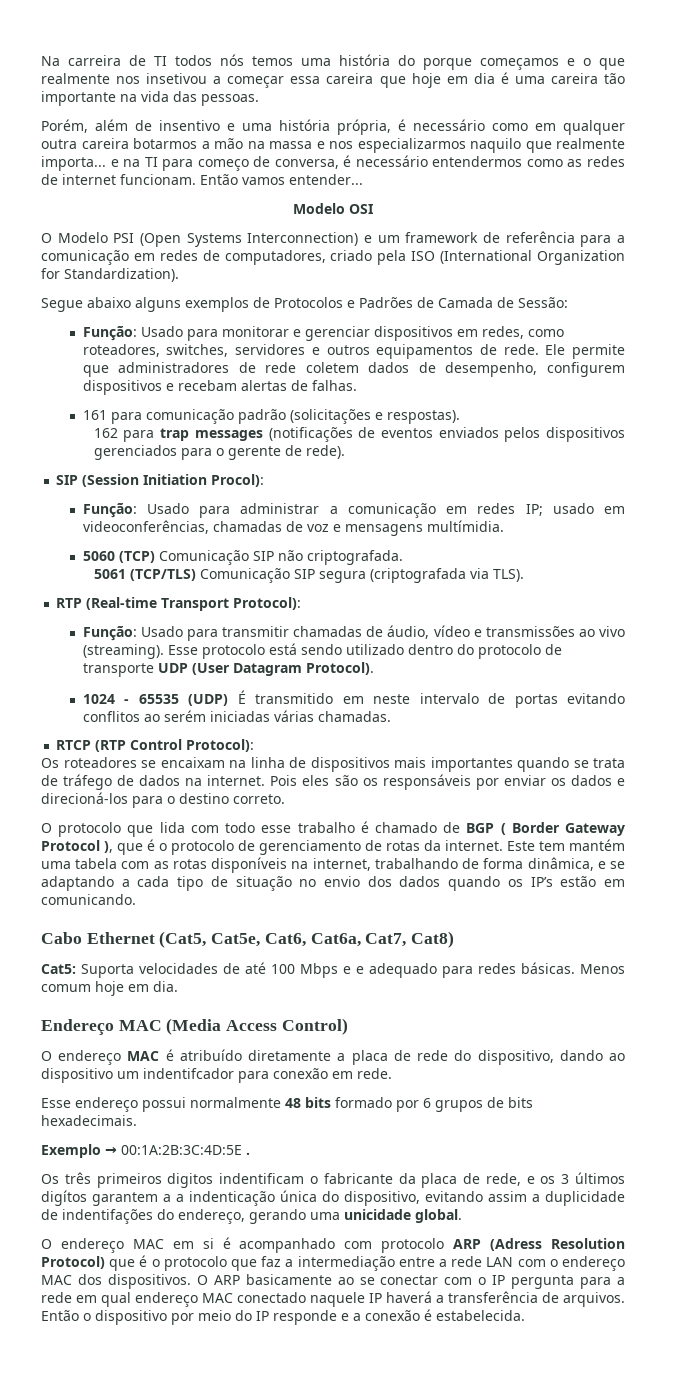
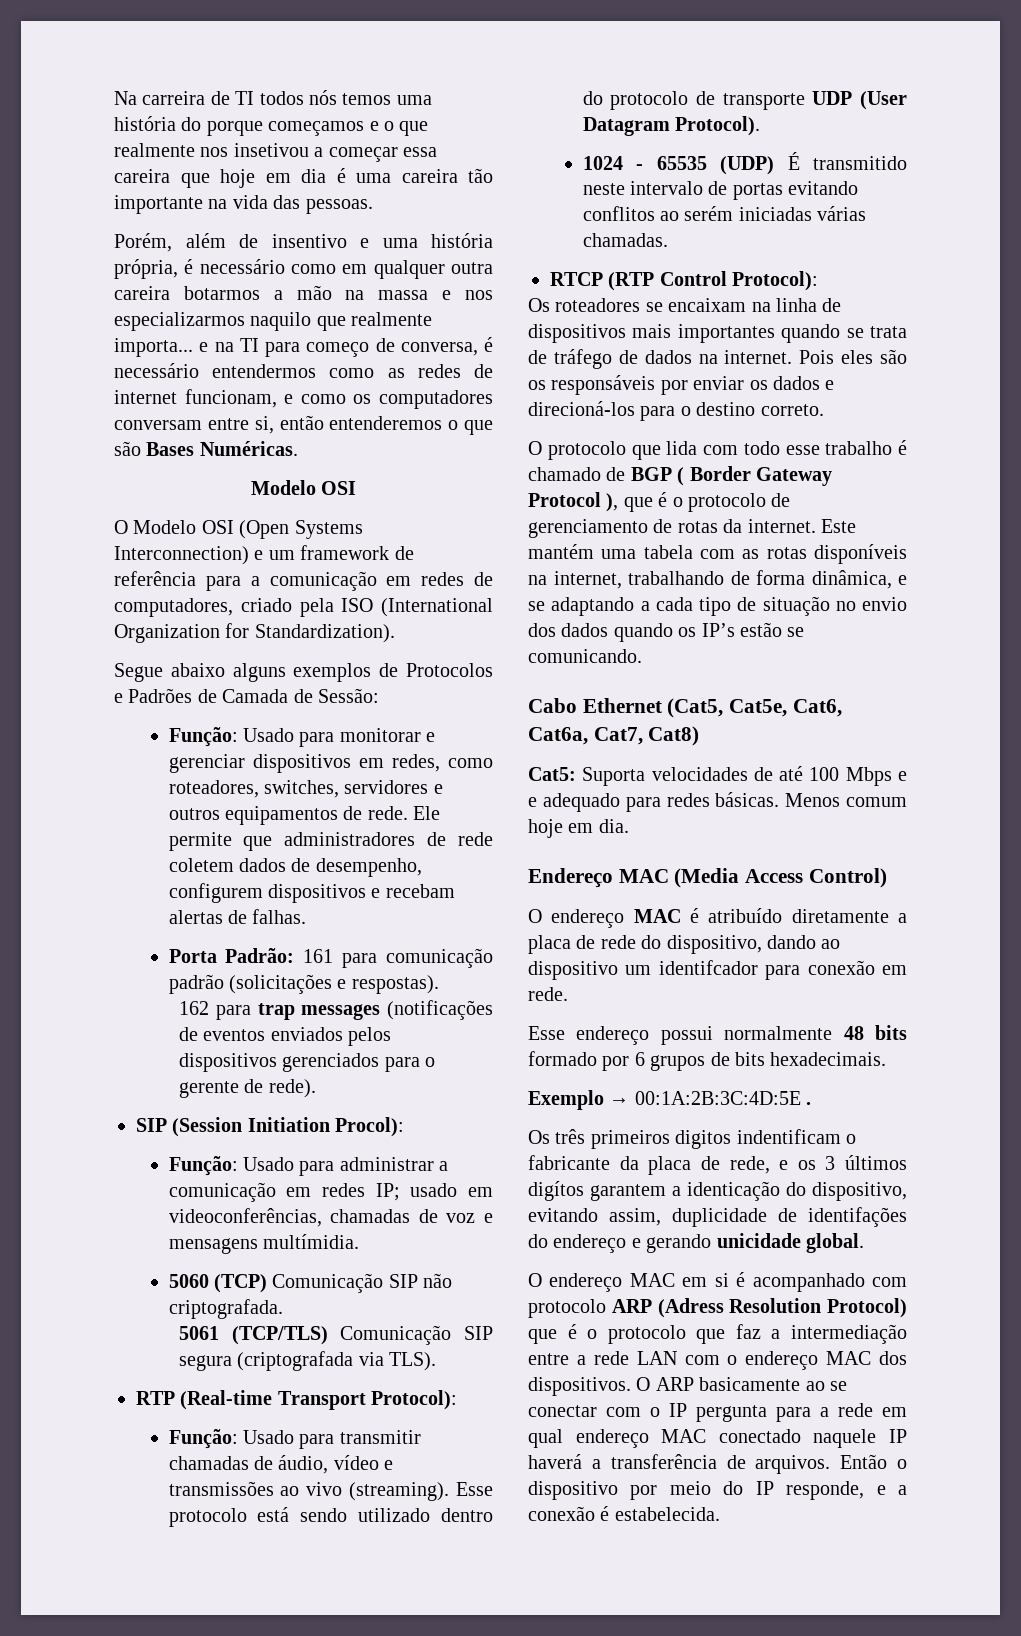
[120,174,363,185] funcionam. Então vamos entender... -> [184,389,493,409] [114,415,493,435] [114,441,298,456] funcionam, e como os computadores conversam entre si, então entenderemos o que são Bases Numéricas.
[113,233,135,243] PSI -> [201,520,234,534] OSI
(357, 385) none -> [168,948,295,963] Porta Padrão:
[342,696,364,704] em -> (907, 163) none
[539,841,565,851] tem -> (856, 526) none
[604,879,625,887] em -> [787,627,805,637] se
[143,1068,234,1079] indentifcador -> [658,960,758,975] identifcador
[176,1190,625,1206] [41,1209,340,1224] a indenticação única do dispositivo, evitando assim a duplicidade de indentifações do endereço, gerando uma -> [687,1181,907,1201] [528,1207,907,1227] [528,1234,712,1253] identicação do dispositivo, evitando assim, duplicidade de identifações do endereço e gerando
[273,1310,337,1325] responde -> [786,1481,865,1500] responde,

